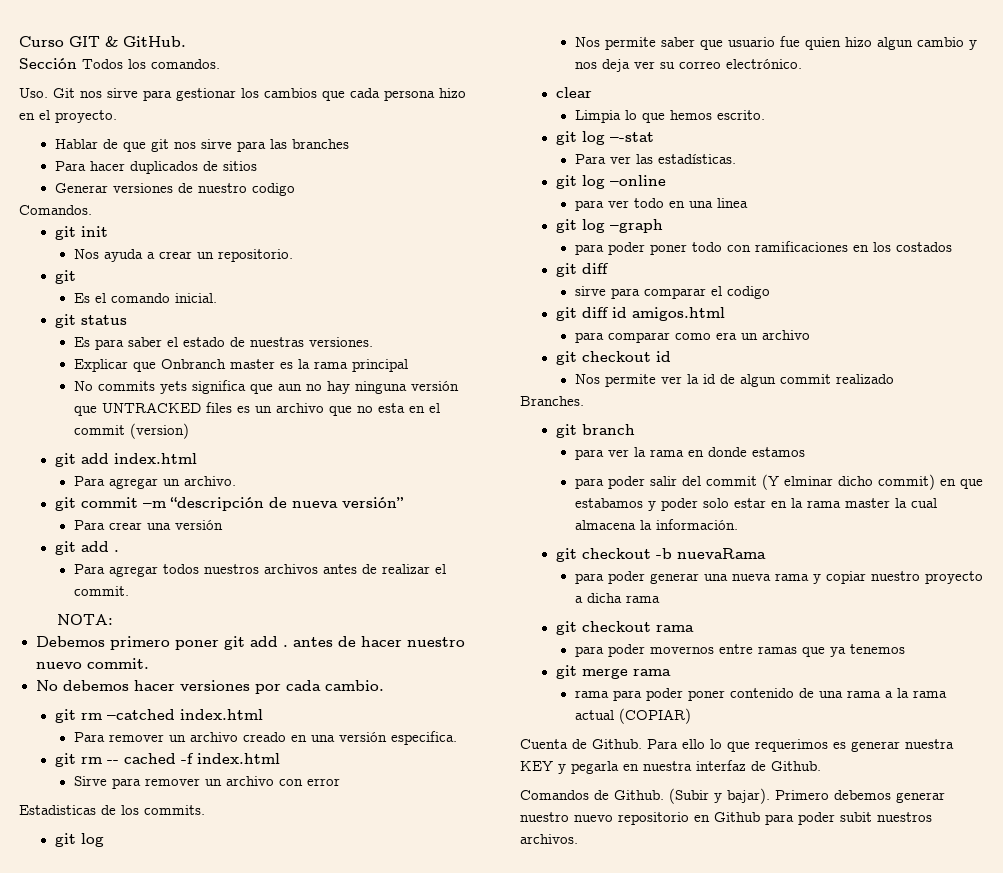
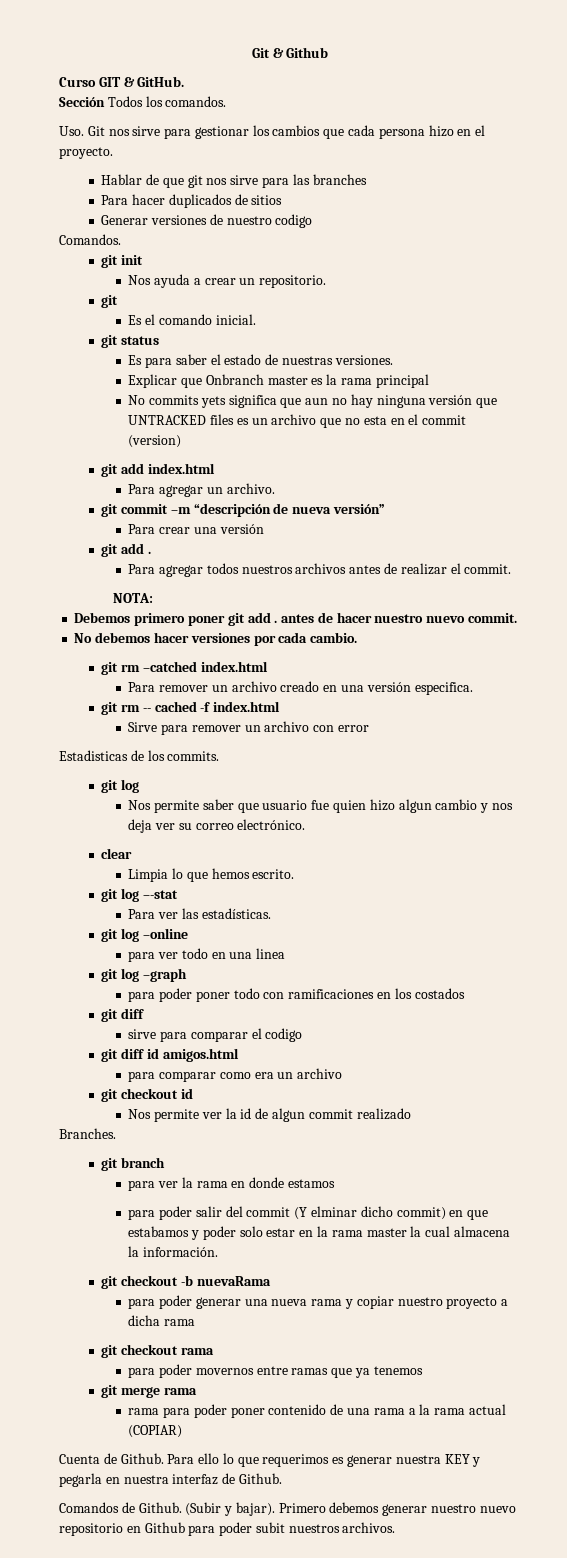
(19, 41) none -> [251,47,329,58] Git & Github //

